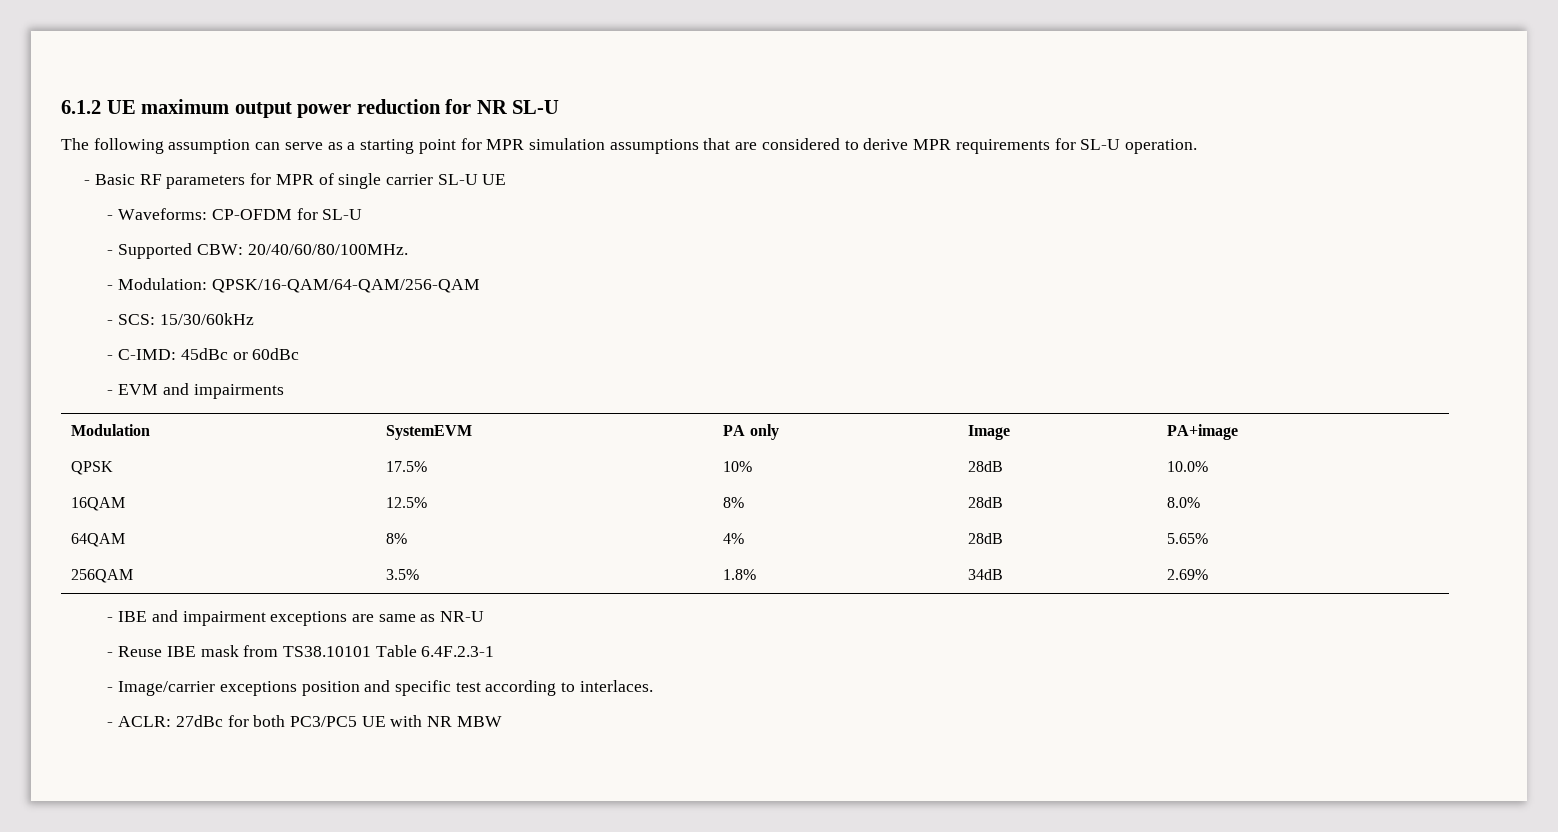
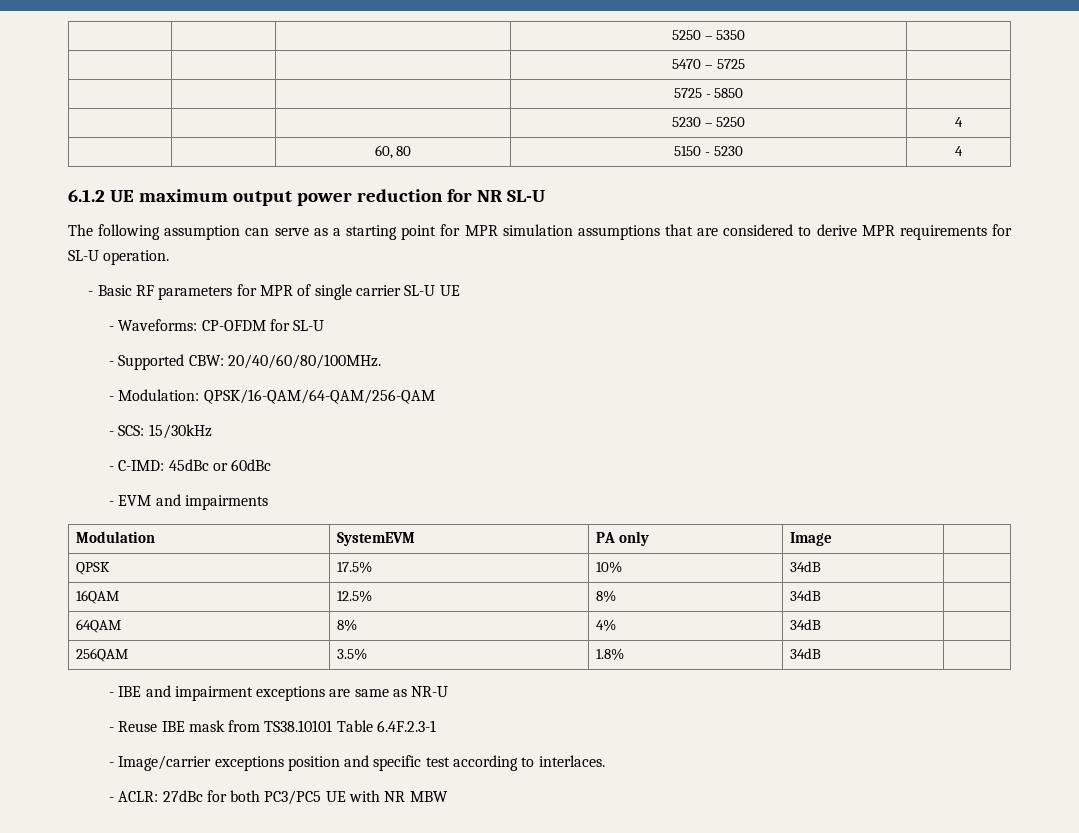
(61, 107) none -> [671,30,746,40] [672,59,745,69] [673,88,744,98] [671,117,746,127] [955,117,963,127] [374,145,412,159] [674,146,743,156] [955,146,963,156] | | | 5250 – 5350 | // | | | 5470 – 5725 | // | | | 5725 - 5850 | // | | | 5230 – 5250 | 4 // | | 60, 80 | 5150 - 5230 | 4 //
[159,313,254,325] 15/30/60kHz -> [148,424,212,439] 15/30kHz
[1167,424,1239,440] PA+image -> (833, 539) none
[968,461,1004,472] [1167,461,1209,472] 28dB | 10.0% -> [790,561,822,572] 34dB |
[968,497,1004,508] [1167,497,1201,508] 28dB | 8.0% -> [790,590,822,601] 34dB |
[968,533,1004,544] [1167,533,1209,544] 28dB | 5.65% -> [790,619,822,630] 34dB |
[1167,569,1209,580] 2.69% -> (822, 653) none

